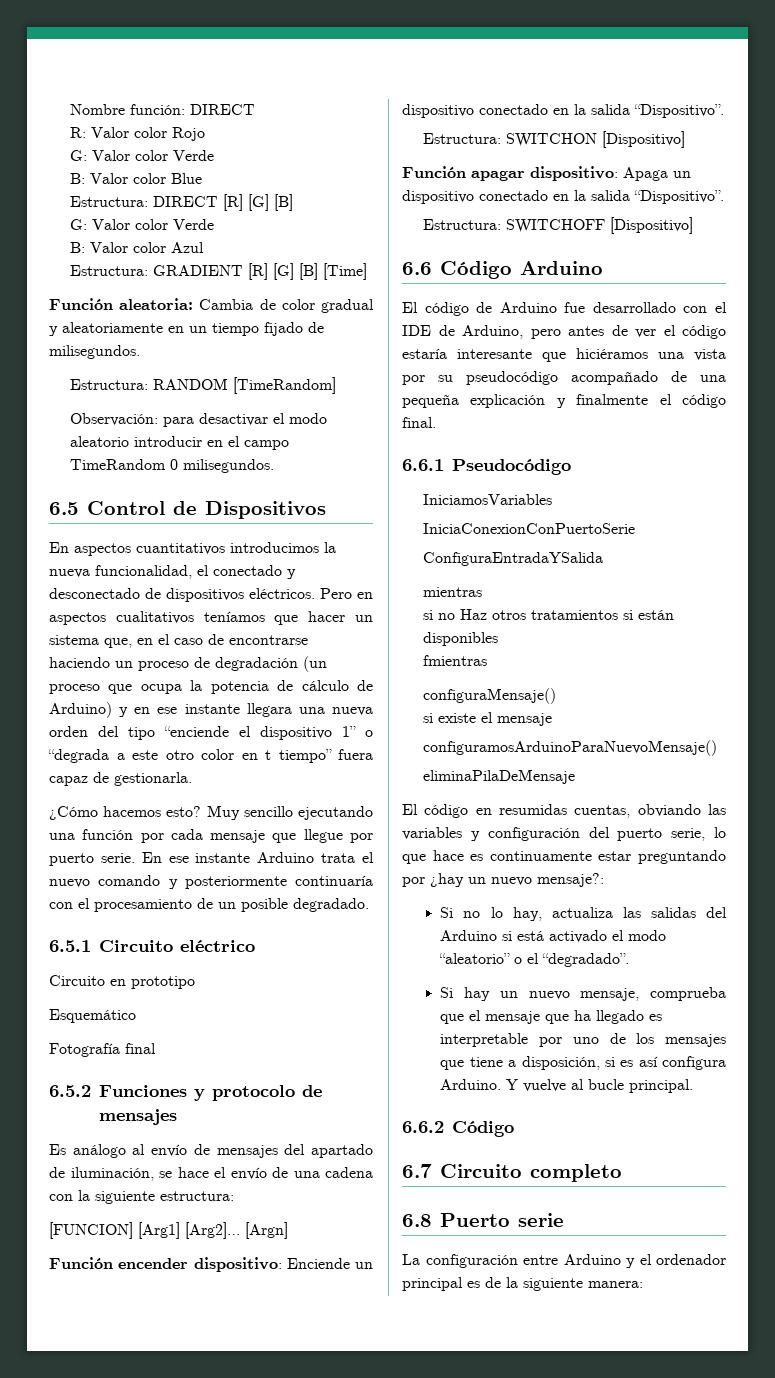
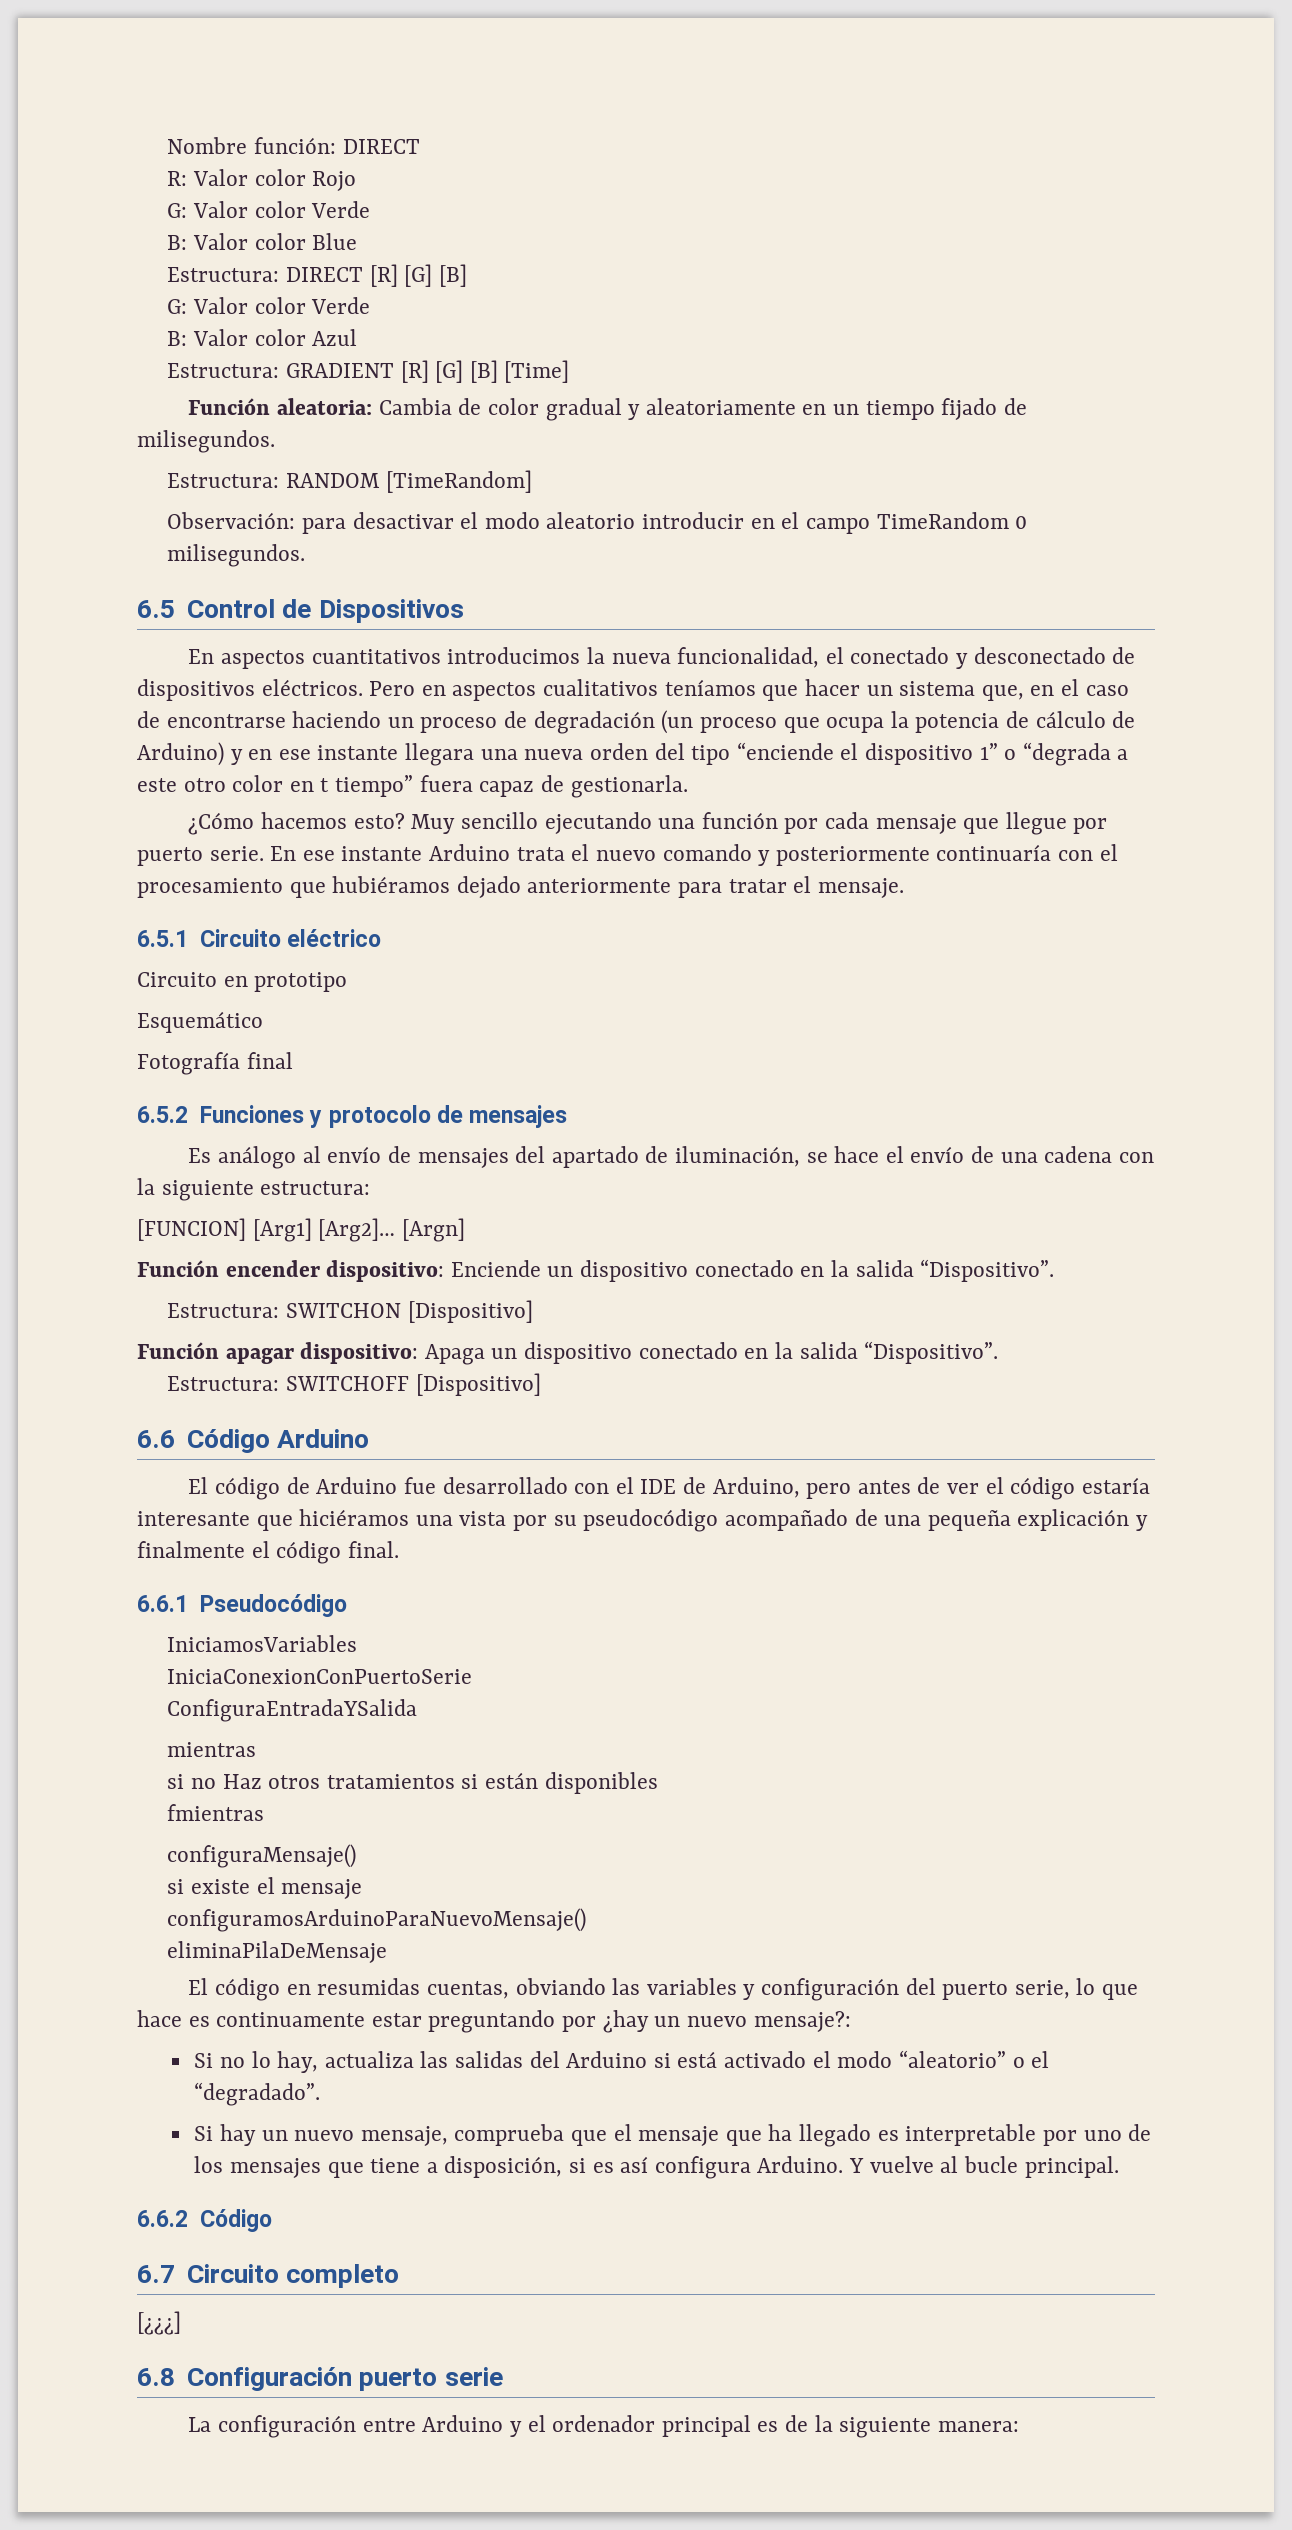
[197,898,369,912] de un posible degradado. -> [289,876,904,898] que hubiéramos dejado anteriormente para tratar el mensaje.
(622, 1173) none -> [137,2311,181,2335] // [¿¿¿]
[440,1213,510,1227] Puerto -> [187,2367,438,2391] Configuración puerto

